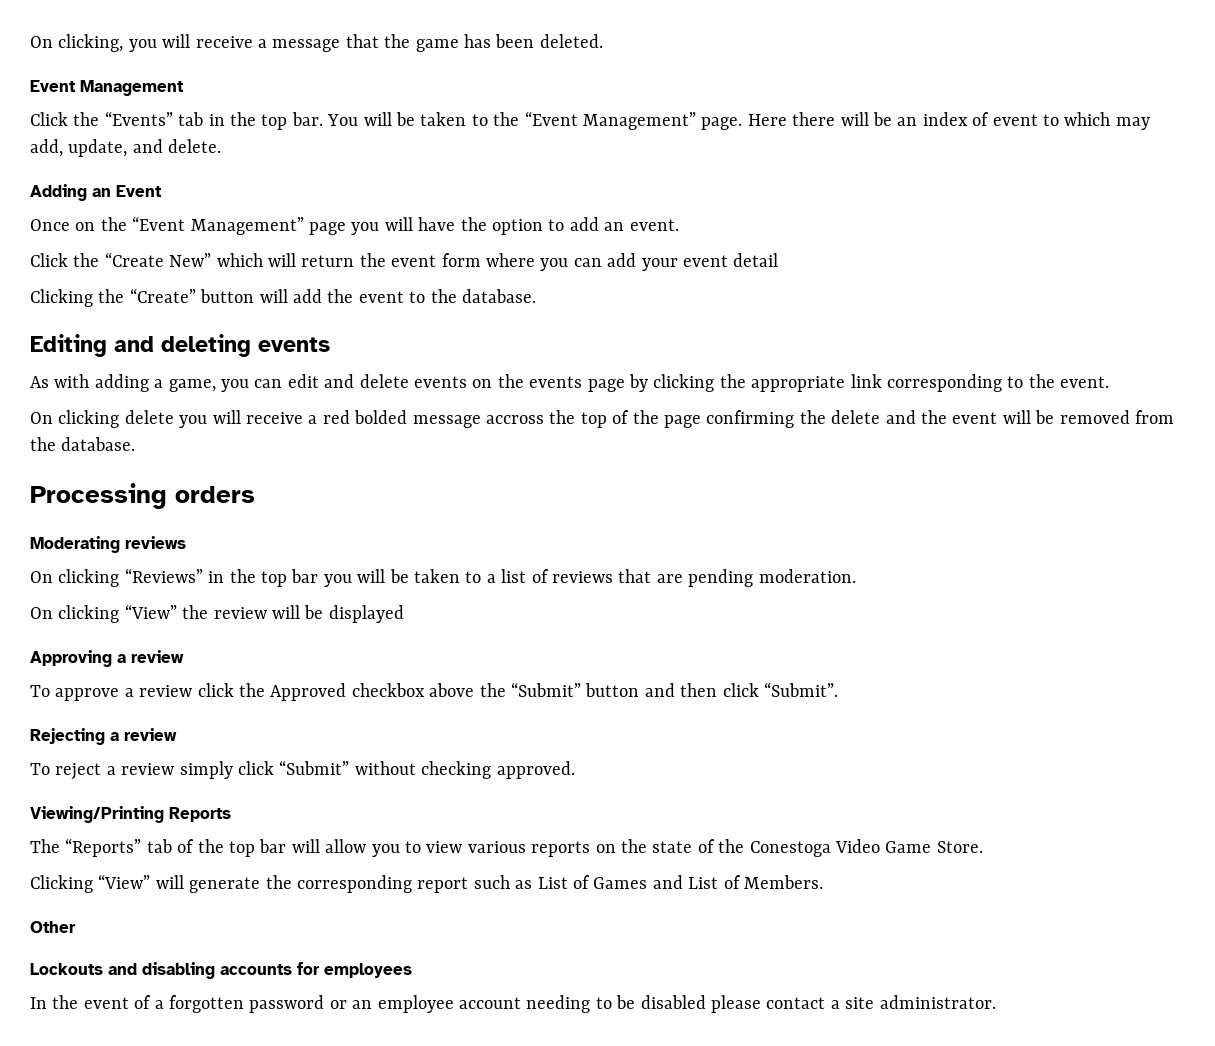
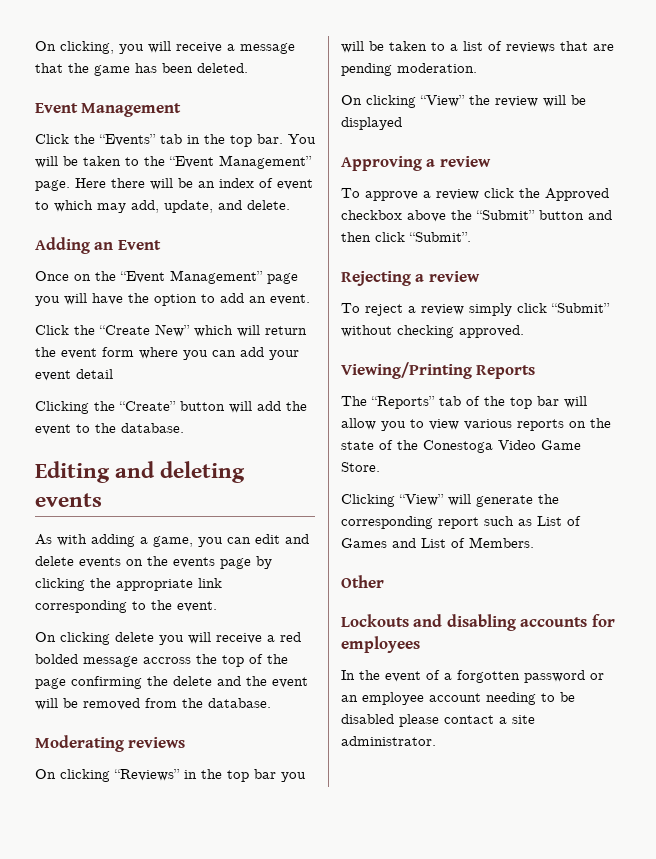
[30,483,255,509] // Processing orders -> (271, 703) none

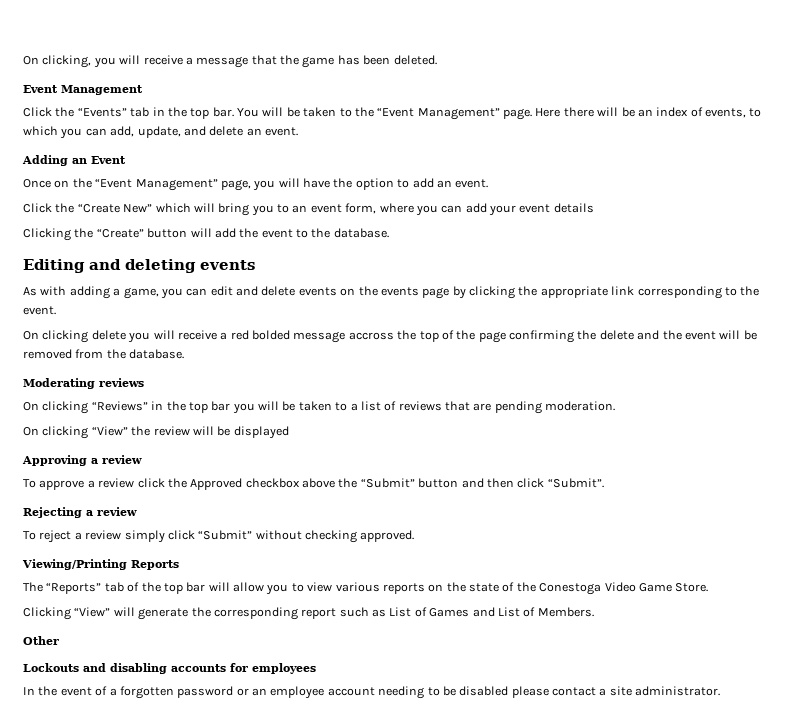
[277,179,313,190] event -> [705,108,746,118] events,
[97,203,126,213] may -> [60,128,107,139] you can
[247,200,290,210] delete. -> [209,126,298,136] delete an event.
[267,273,298,284] page -> [220,179,251,191] page,
[265,326,307,335] [35,347,134,359] return the event form -> [218,203,377,216] bring you to an event form,
[76,369,113,379] detail -> [553,203,594,213] details

